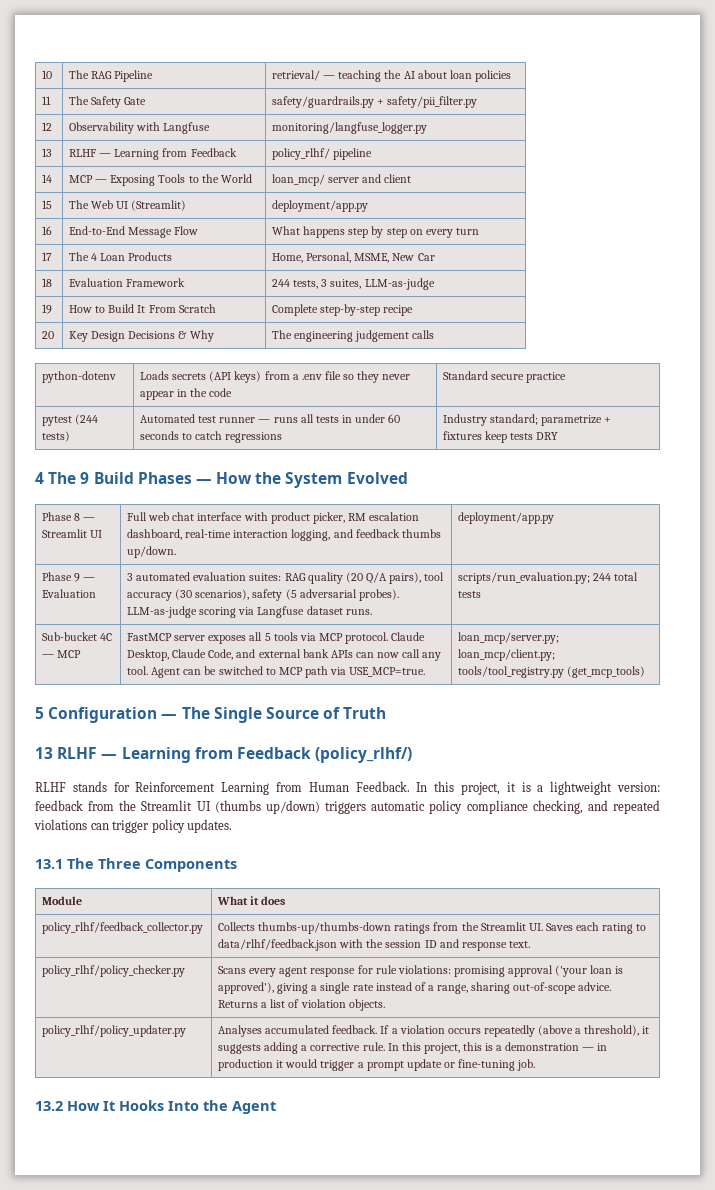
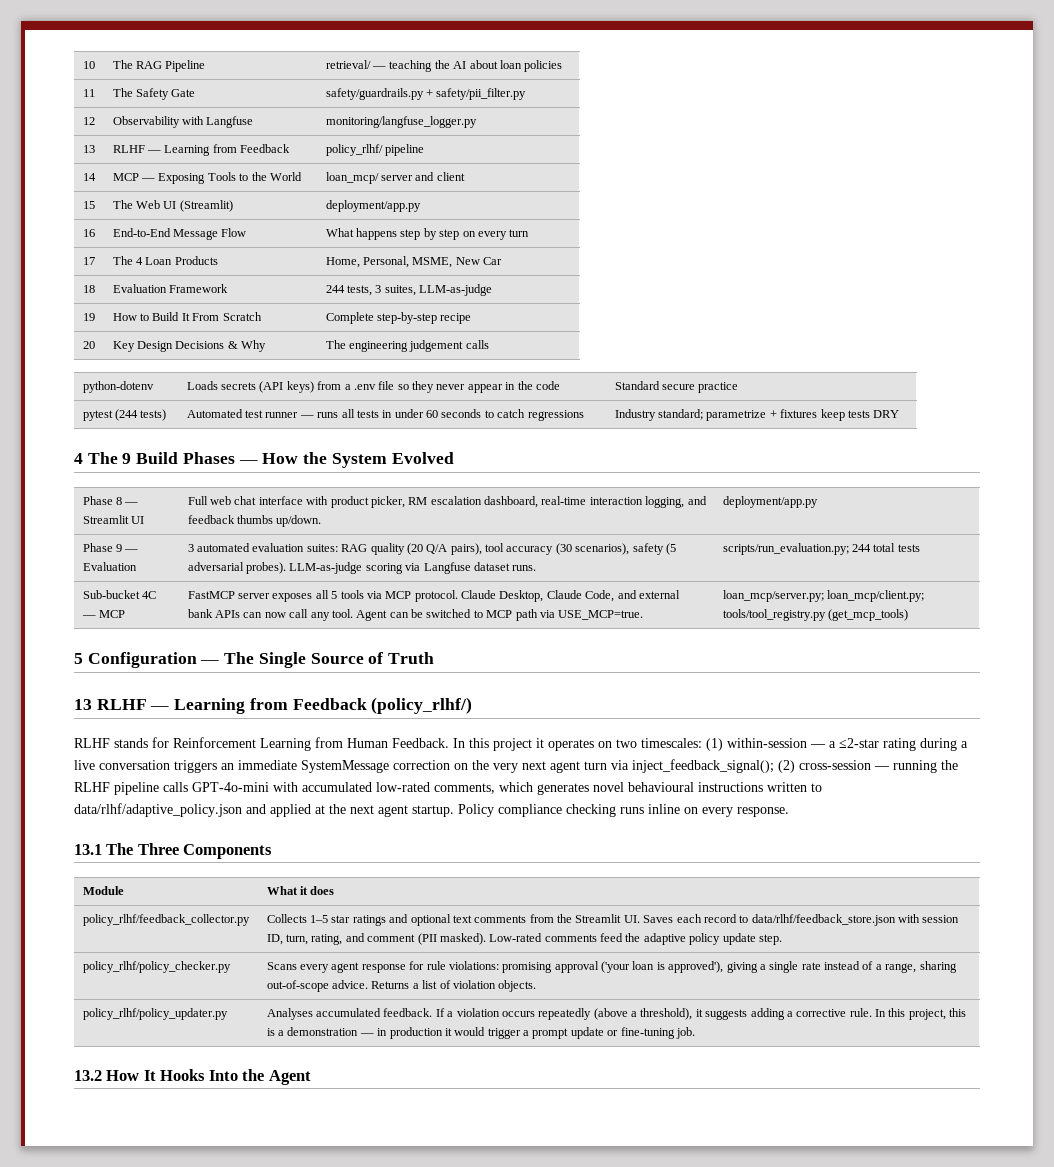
[461,781,660,795] [35,800,660,814] [34,819,233,833] project, it is a lightweight version: feedback from the Streamlit UI (thumbs up/down) triggers automatic policy compliance checking, and repeated violations can trigger policy updates. -> [493,738,968,751] [74,759,958,773] [74,782,822,795] [74,803,789,817] project it operates on two timescales: (1) within-session — a ≤2-star rating during a live conversation triggers an immediate SystemMessage correction on the very next agent turn via inject_feedback_signal(); (2) cross-session — running the RLHF pipeline calls GPT-4o-mini with accumulated low-rated comments, which generates novel behavioural instructions written to data/rlhf/adaptive_policy.json and applied at the next agent startup. Policy compliance checking runs inline on every response.
[258,922,431,934] thumbs-up/thumbs-down ratings -> [310,914,527,926] 1–5 star ratings and optional text comments
[602,923,647,934] [218,939,530,951] rating to data/rlhf/feedback.json with the session ID and response text. -> [703,914,960,926] [266,933,782,945] record to data/rlhf/feedback_store.json with session ID, turn, rating, and comment (PII masked). Low-rated comments feed the adaptive policy update step.

